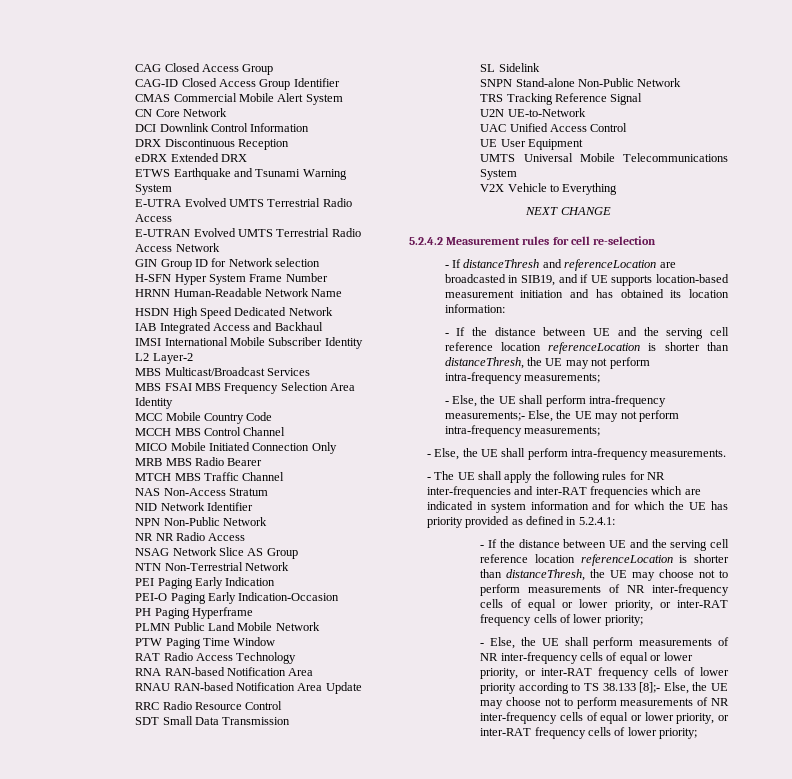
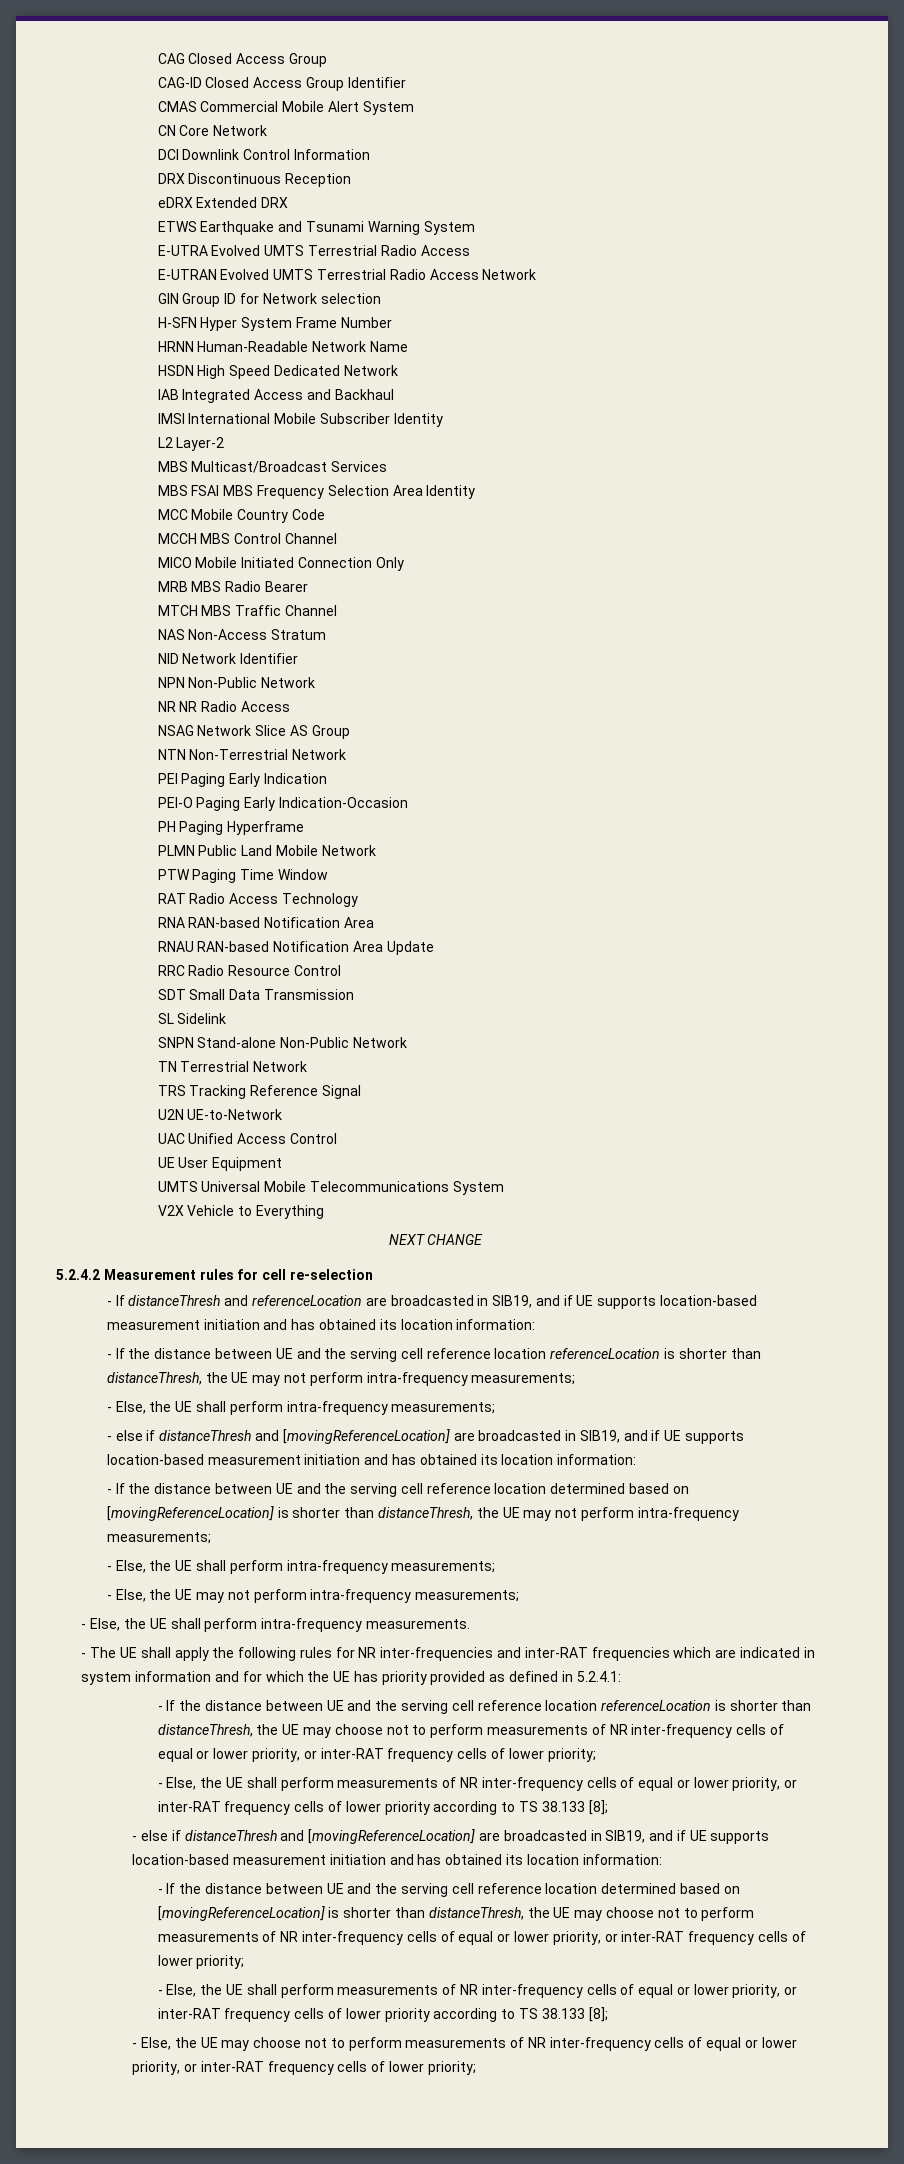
(682, 82) none -> [157,1061,308,1072] // TN Terrestrial Network
[444,411,525,421] measurements;- -> [391,1402,496,1414] [106,1429,744,1444] [106,1454,637,1465] [106,1483,689,1497] [106,1506,739,1521] [106,1532,211,1544] [106,1560,496,1574] [106,1595,112,1600] measurements; // - else if distanceThresh and [movingReferenceLocation] are broadcasted in SIB19, and if UE supports location-based measurement initiation and has obtained its location information: // - If the distance between UE and the serving cell reference location determined based on [movingReferenceLocation] is shorter than distanceThresh, the UE may not perform intra-frequency measurements; // - Else, the UE shall perform intra-frequency measurements; // -
[639,682,661,693] [8];- -> [588,1800,608,1815] [132,1829,770,1844] [132,1854,662,1865] [157,1883,740,1897] [157,1906,755,1921] [157,1931,806,1945] [157,1955,245,1969] [157,1984,798,1998] [157,2007,608,2022] [132,2043,138,2048] [8]; // - else if distanceThresh and [movingReferenceLocation] are broadcasted in SIB19, and if UE supports location-based measurement initiation and has obtained its location information: // - If the distance between UE and the serving cell reference location determined based on [movingReferenceLocation] is shorter than distanceThresh, the UE may choose not to perform measurements of NR inter-frequency cells of equal or lower priority, or inter-RAT frequency cells of lower priority; // - Else, the UE shall perform measurements of NR inter-frequency cells of equal or lower priority, or inter-RAT frequency cells of lower priority according to TS 38.133 [8]; // -

